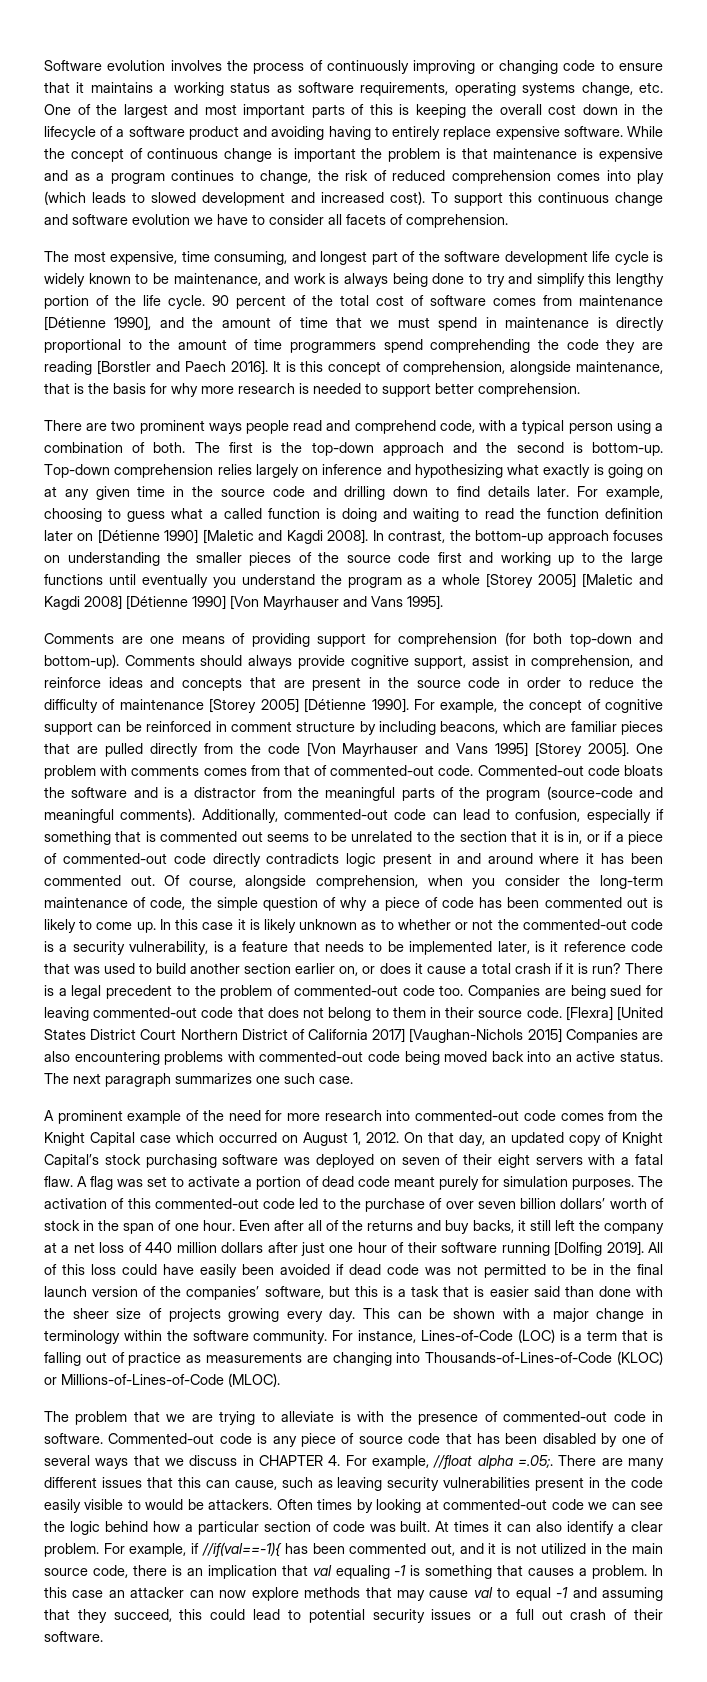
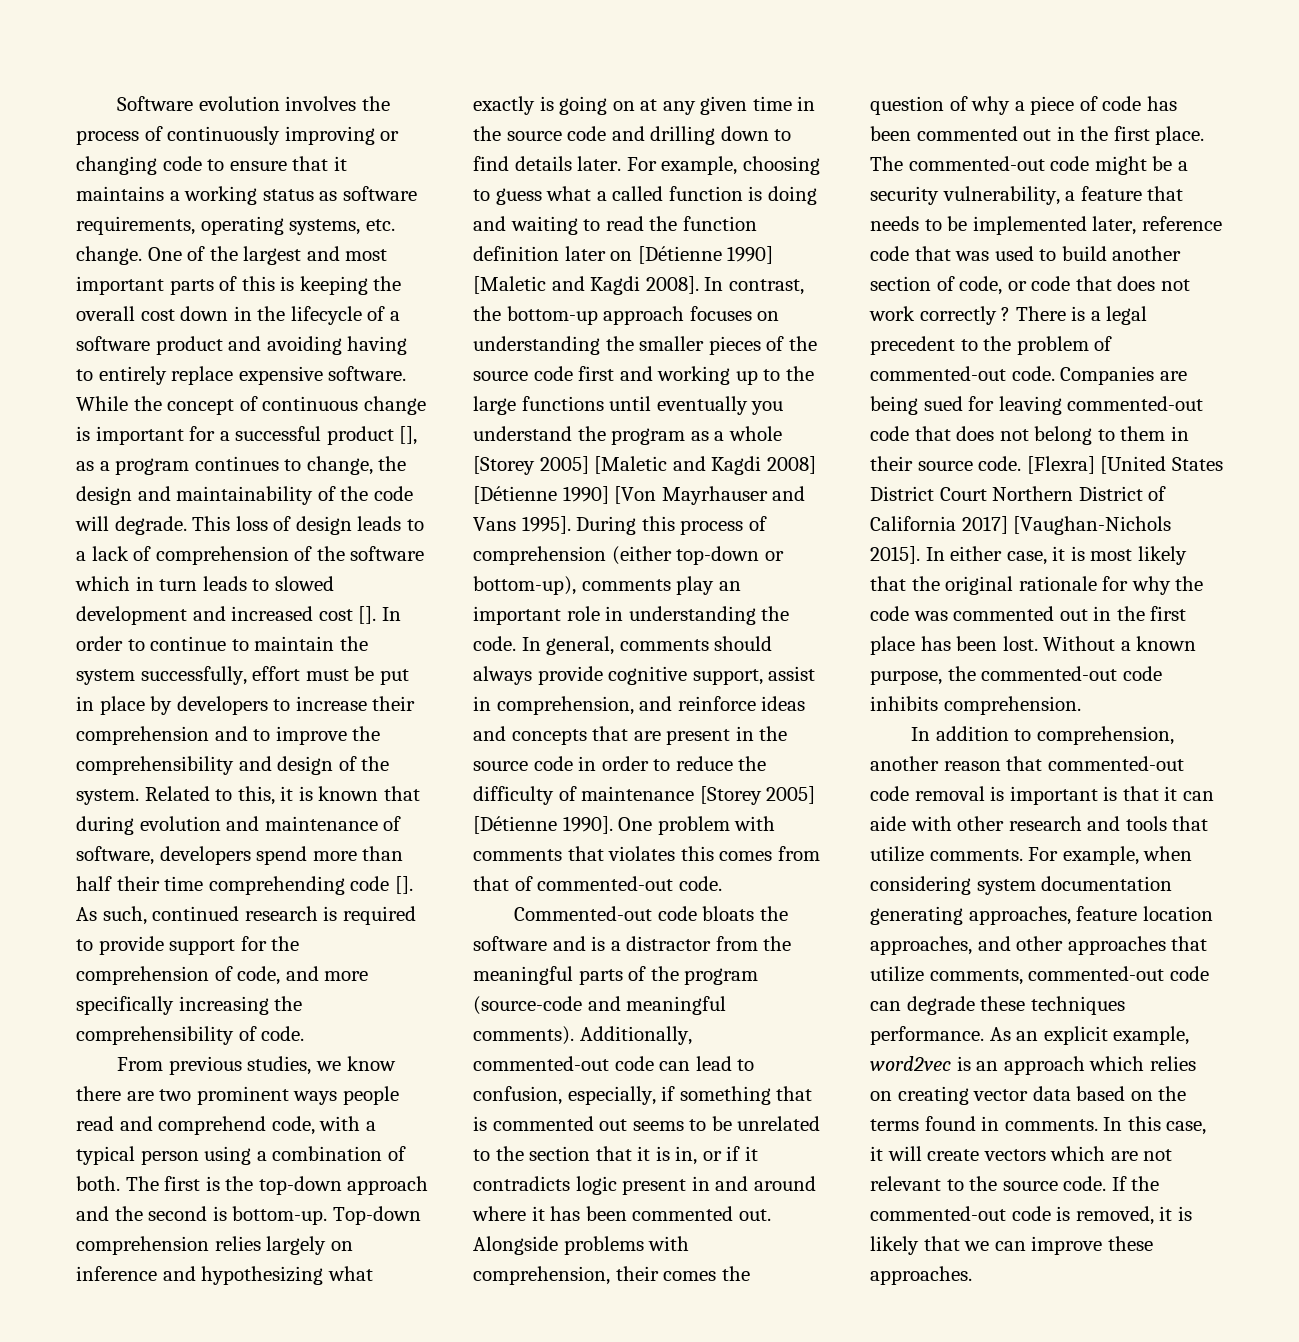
[522,82,663,96] systems change, etc. -> [289,219,395,235] [76,246,142,265] systems, etc. change.
[361,148,663,162] [44,170,68,181] the problem is that maintenance is expensive and -> [189,426,418,445] for a successful product [],
[345,170,664,184] [44,191,86,205] risk of reduced comprehension comes into play (which -> [76,486,413,505] [75,516,424,535] [76,546,425,565] [75,576,198,591] design and maintainability of the code will degrade. This loss of design leads to a lack of comprehension of the software which in turn
[390,191,663,206] [44,214,508,228] [44,251,663,265] [44,273,664,287] [44,295,663,309] [44,316,665,331] [44,339,663,353] [44,360,663,375] [44,383,580,397] [44,420,82,431] cost). To support this continuous change and software evolution we have to consider all facets of comprehension. // The most expensive, time consuming, and longest part of the software development life cycle is widely known to be maintenance, and work is always being done to try and simplify this lengthy portion of the life cycle. 90 percent of the total cost of software comes from maintenance [Détienne 1990], and the amount of time that we must spend in maintenance is directly proportional to the amount of time programmers spend comprehending the code they are reading [Borstler and Paech 2016]. It is this concept of comprehension, alongside maintenance, that is the basis for why more research is needed to support better comprehension. // There -> [318,606,401,624] [76,636,368,651] [76,666,409,685] [76,696,416,715] [76,726,381,745] [76,756,390,775] [76,786,420,805] [76,816,402,835] [76,846,404,865] [76,876,413,895] [76,906,416,925] [76,936,300,955] [76,966,369,985] [76,996,303,1015] [76,1026,305,1045] [117,1056,396,1075] [76,1086,121,1101] cost []. In order to continue to maintain the system successfully, effort must be put in place by developers to increase their comprehension and to improve the comprehensibility and design of the system. Related to this, it is known that during evolution and maintenance of software, developers spend more than half their time comprehending code []. As such, continued research is required to provide support for the comprehension of code, and more specifically increasing the comprehensibility of code. // From previous studies, we know there
[44,632,663,647] [44,654,195,669] // Comments are one means of providing support for comprehension (for both top-down and bottom-up). Comments -> [576,516,767,535] [473,546,784,565] [473,576,741,595] [473,606,790,625] [473,636,709,655] During this process of comprehension (either top-down or bottom-up), comments play an important role in understanding the code. In general, comments
[413,699,663,713] [44,721,663,735] [44,742,630,757] For example, the concept of cognitive support can be reinforced in comment structure by including beacons, which are familiar pieces that are pulled directly from the code [Von Mayrhauser and Vans 1995] [Storey 2005]. -> (613, 825) none
(200, 770) none -> [567,846,714,861] that violates this
(474, 770) none -> (722, 883) //
[586,809,651,823] especially -> [567,1086,656,1105] especially,
[615,831,664,845] [44,853,261,867] a piece of commented-out code directly -> [744,1146,758,1161] it
[164,875,664,889] [44,897,258,911] Of course, alongside comprehension, when you consider the long-term maintenance of code, the simple -> [473,1236,690,1255] [473,1266,750,1285] Alongside problems with comprehension, their comes the
[653,897,663,908] [44,919,663,933] [44,941,54,952] is likely to come up. In this case it is likely unknown as to whether or not the commented-out code is -> [1056,126,1205,145] [870,156,1173,175] in the first place. The commented-out code might be
[213,941,224,952] is -> (1060, 195) none
[534,941,559,952] is it -> (1137, 225) none
[295,963,621,976] earlier on, or does it cause a total crash if it is run? -> [936,276,1190,295] [869,306,1011,325] of code, or code that does not work correctly ?
[402,985,464,996] code too. -> [1011,366,1055,381] code.
[527,1028,663,1043] [44,1051,663,1065] [44,1073,353,1087] [44,1110,663,1124] [44,1132,663,1146] [44,1154,664,1168] [44,1176,663,1190] [44,1198,664,1212] [44,1220,665,1234] [44,1241,664,1256] [44,1264,663,1278] [44,1286,664,1300] [44,1308,663,1322] [44,1329,663,1344] [44,1351,663,1366] [44,1373,280,1387] [44,1411,663,1425] [44,1433,664,1447] [44,1455,664,1469] [44,1477,664,1491] [44,1499,663,1513] [44,1521,664,1535] [44,1542,663,1557] [44,1565,663,1579] [44,1587,663,1601] [44,1609,663,1623] [44,1631,103,1642] 2015] Companies are also encountering problems with commented-out code being moved back into an active status. The next paragraph summarizes one such case. // A prominent example of the need for more research into commented-out code comes from the Knight Capital case which occurred on August 1, 2012. On that day, an updated copy of Knight Capital’s stock purchasing software was deployed on seven of their eight servers with a fatal flaw. A flag was set to activate a portion of dead code meant purely for simulation purposes. The activation of this commented-out code led to the purchase of over seven billion dollars’ worth of stock in the span of one hour. Even after all of the returns and buy backs, it still left the company at a net loss of 440 million dollars after just one hour of their software running [Dolfing 2019]. All of this loss could have easily been avoided if dead code was not permitted to be in the final launch version of the companies’ software, but this is a task that is easier said than done with the sheer size of projects growing every day. This can be shown with a major change in terminology within the software community. For instance, Lines-of-Code (LOC) is a term that is falling out of practice as measurements are changing into Thousands-of-Lines-of-Code (KLOC) or Millions-of-Lines-of-Code (MLOC). // The problem that we are trying to alleviate is with the presence of commented-out code in software. Commented-out code is any piece of source code that has been disabled by one of several ways that we discuss in CHAPTER 4. For example, //float alpha =.05;. There are many different issues that this can cause, such as leaving security vulnerabilities present in the code easily visible to would be attackers. Often times by looking at commented-out code we can see the logic behind how a particular section of code was built. At times it can also identify a clear problem. For example, if //if(val==-1){ has been commented out, and it is not utilized in the main source code, there is an implication that val equaling -1 is something that causes a problem. In this case an attacker can now explore methods that may cause val to equal -1 and assuming that they succeed, this could lead to potential security issues or a full out crash of their software. -> [870,546,1187,565] [870,576,1204,595] [870,606,1187,621] [870,636,1197,655] [870,666,1162,685] [870,696,1081,715] [911,726,1175,745] [870,756,1184,771] [870,786,1214,805] [870,816,1209,831] [870,846,1193,865] [870,876,1173,895] [870,906,1213,925] [870,936,1208,955] [870,966,1209,985] [870,996,1125,1015] [870,1026,1190,1045] [870,1056,1196,1075] [870,1086,1187,1105] [870,1116,1207,1135] [870,1146,1173,1161] [870,1176,1160,1191] [870,1206,1192,1225] [870,1236,1153,1255] [870,1266,972,1285] 2015]. In either case, it is most likely that the original rationale for why the code was commented out in the first place has been lost. Without a known purpose, the commented-out code inhibits comprehension. // In addition to comprehension, another reason that commented-out code removal is important is that it can aide with other research and tools that utilize comments. For example, when considering system documentation generating approaches, feature location approaches, and other approaches that utilize comments, commented-out code can degrade these techniques performance. As an explicit example, word2vec is an approach which relies on creating vector data based on the terms found in comments. In this case, it will create vectors which are not relevant to the source code. If the commented-out code is removed, it is likely that we can improve these approaches.

